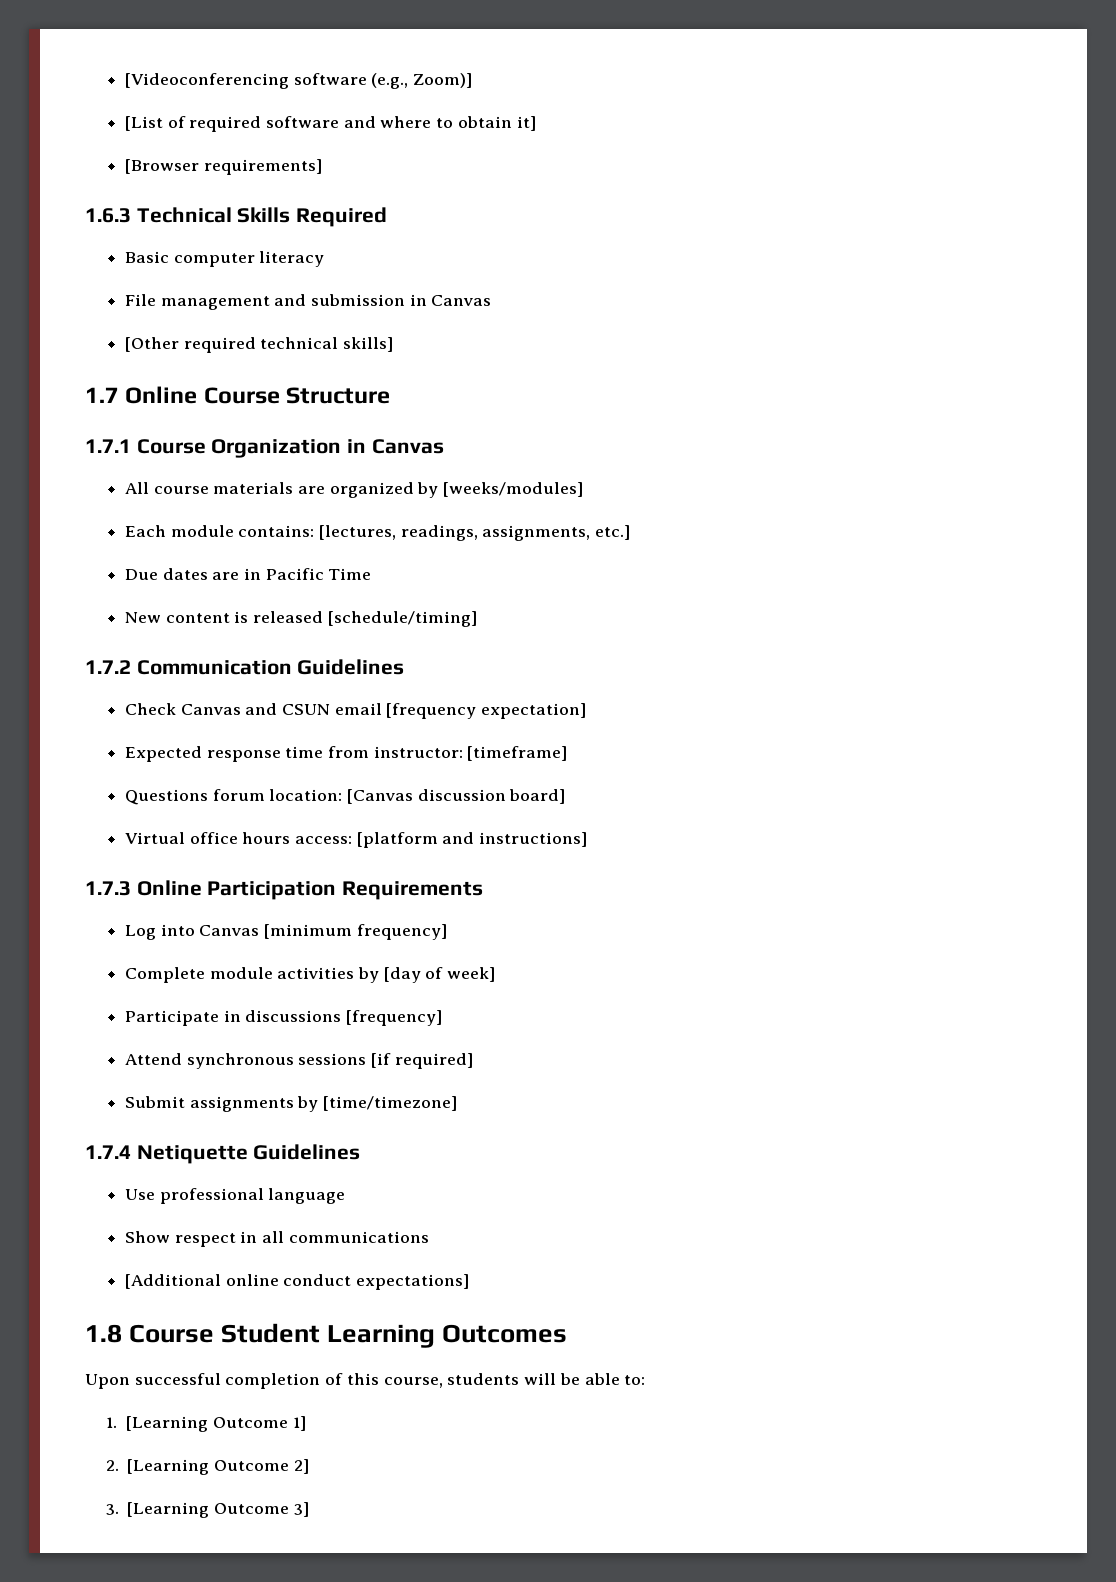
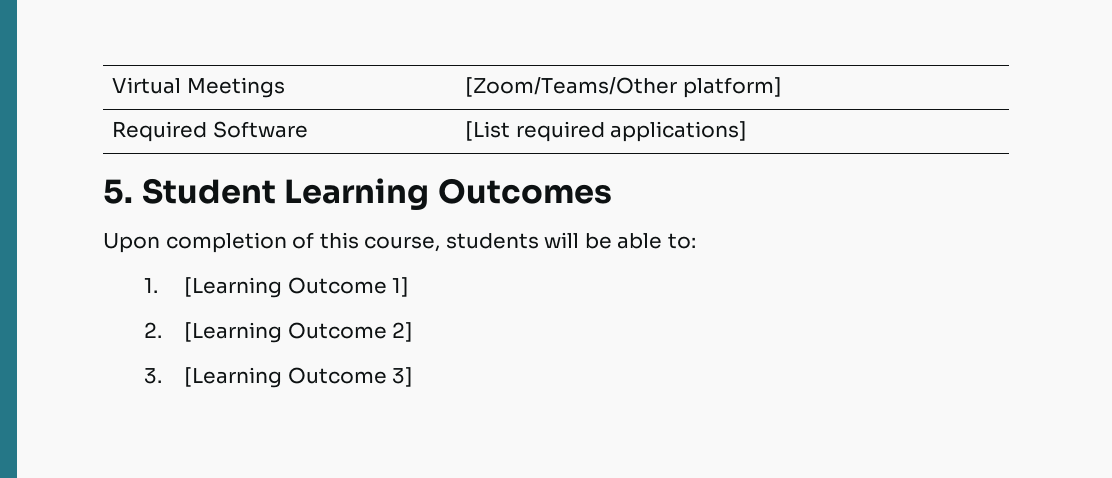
[124,73,473,89] [124,116,536,132] [124,159,322,175] [85,207,388,227] [124,251,325,267] [124,294,492,310] [124,337,394,353] [85,386,391,404] [85,439,444,458] [124,482,584,498] [124,525,631,541] [124,568,372,580] [124,611,477,627] [85,659,405,675] [124,703,587,719] [124,746,568,762] [124,789,566,805] [124,832,588,848] [85,880,484,900] [124,924,447,940] [124,967,496,983] [124,1010,443,1026] [124,1053,473,1069] [124,1096,458,1112] [85,1144,361,1164] [124,1188,346,1204] [124,1231,429,1247] [124,1274,470,1290] [85,1324,215,1343] [Videoconferencing software (e.g., Zoom)] // [List of required software and where to obtain it] // [Browser requirements] // 1.6.3 Technical Skills Required // Basic computer literacy // File management and submission in Canvas // [Other required technical skills] // 1.7 Online Course Structure // 1.7.1 Course Organization in Canvas // All course materials are organized by [weeks/modules] // Each module contains: [lectures, readings, assignments, etc.] // Due dates are in Pacific Time // New content is released [schedule/timing] // 1.7.2 Communication Guidelines // Check Canvas and CSUN email [frequency expectation] // Expected response time from instructor: [timeframe] // Questions forum location: [Canvas discussion board] // Virtual office hours access: [platform and instructions] // 1.7.3 Online Participation Requirements // Log into Canvas [minimum frequency] // Complete module activities by [day of week] // Participate in discussions [frequency] // Attend synchronous sessions [if required] // Submit assignments by [time/timezone] // 1.7.4 Netiquette Guidelines // Use professional language // Show respect in all communications // [Additional online conduct expectations] // 1.8 Course -> [112,77,285,98] [465,77,782,98] [112,121,308,142] [465,121,748,142] [103,179,133,204] Virtual Meetings | [Zoom/Teams/Other platform] // Required Software | [List required applications] // 5.
[134,1373,221,1385] successful -> (160, 243) none

